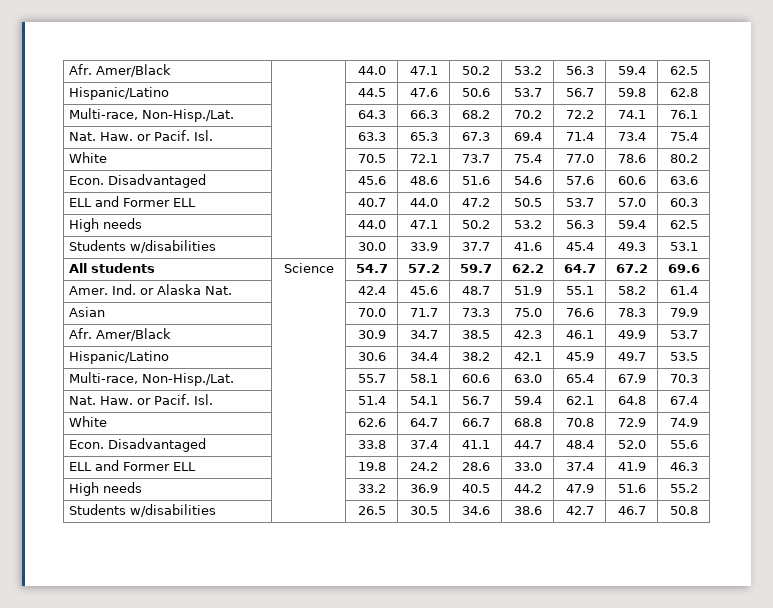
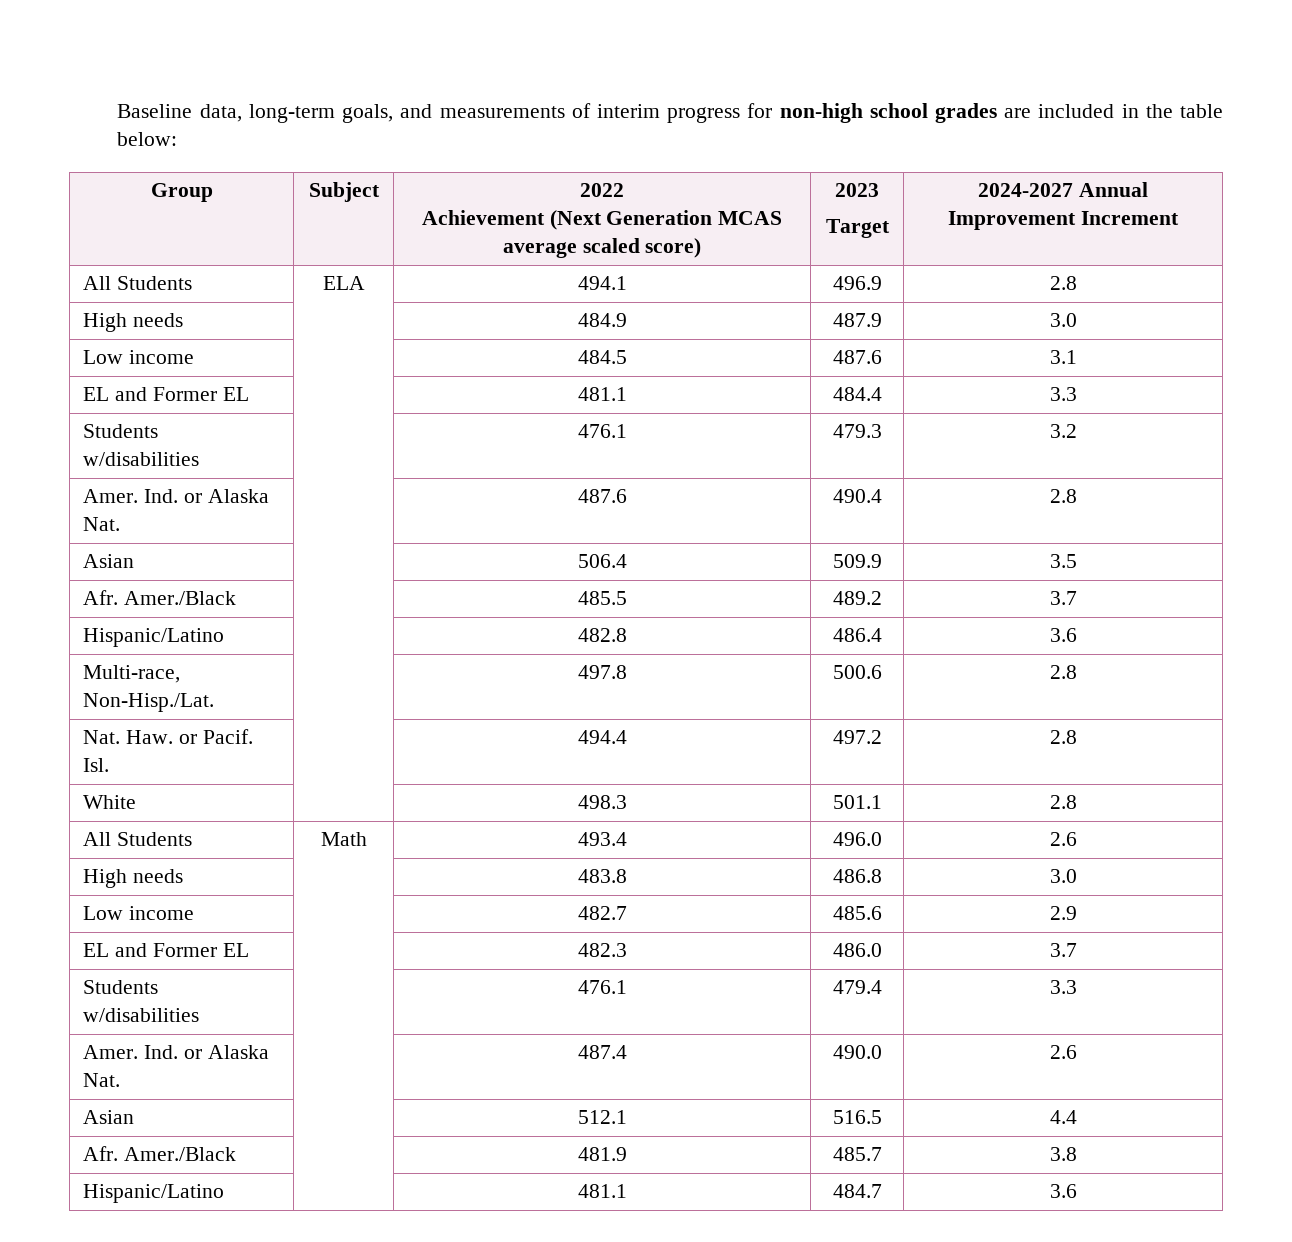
[68,64,171,77] [357,66,386,75] [409,66,438,75] [461,66,490,75] [513,66,542,75] [565,66,594,75] [617,66,646,75] [669,66,698,75] [68,87,169,100] [357,88,386,97] [409,88,438,97] [461,88,490,97] [513,88,542,97] [565,88,594,97] [617,88,646,97] [669,88,698,97] [68,108,234,122] [357,110,386,119] [409,110,438,119] [461,110,490,119] [513,110,542,119] [565,110,594,119] [617,110,646,119] [669,110,698,119] [68,130,213,141] [357,132,386,141] [409,132,438,141] [461,132,490,141] [513,132,542,141] [565,132,594,141] [617,132,646,141] [669,132,698,141] [68,152,107,163] [357,154,386,163] [409,154,438,163] [461,154,490,163] [513,154,542,163] [565,154,594,163] [617,154,646,163] [669,154,698,163] [68,174,206,188] [357,176,386,185] [409,176,438,185] [461,176,490,185] [513,176,542,185] [565,176,594,185] [617,176,646,185] [669,176,698,185] [68,196,196,207] [357,198,386,207] [409,198,438,207] [461,198,490,207] [513,198,542,207] [565,198,594,207] [617,198,646,207] [669,198,698,207] [68,218,142,232] [357,220,386,229] [409,220,438,229] [461,220,490,229] [513,220,542,229] [565,220,594,229] [617,220,646,229] [669,220,698,229] [68,240,216,253] [357,242,386,251] [409,242,438,251] [461,242,490,251] [513,242,542,251] [565,242,594,251] [617,242,646,251] [669,242,698,251] [68,263,155,273] [283,263,334,273] [355,264,388,273] [407,264,440,273] [459,264,492,273] [511,264,544,273] [563,264,596,273] [615,264,648,273] [667,264,700,273] [68,284,232,295] [357,286,386,295] [409,286,438,295] [461,286,490,295] [513,286,542,295] [565,286,594,295] [617,286,646,295] [669,286,698,295] [68,307,105,317] [357,308,386,317] [409,308,438,317] [461,308,490,317] [513,308,542,317] [565,308,594,317] [617,308,646,317] [669,308,698,317] [68,328,171,341] [357,330,386,339] [409,330,438,339] [461,330,490,339] [513,330,542,339] [565,330,594,339] [617,330,646,339] [669,330,698,339] [68,351,169,364] [357,352,386,361] [409,352,438,361] [461,352,490,361] [513,352,542,361] [565,352,594,361] [617,352,646,361] [669,352,698,361] [68,372,234,386] [357,374,386,383] [409,374,438,383] [461,374,490,383] [513,374,542,383] [565,374,594,383] [617,374,646,383] [669,374,698,383] [68,394,213,405] [357,396,386,405] [409,396,438,405] [461,396,490,405] [513,396,542,405] [565,396,594,405] [617,396,646,405] [669,396,698,405] [68,416,107,427] [357,418,386,427] [409,418,438,427] [461,418,490,427] [513,418,542,427] [565,418,594,427] [617,418,646,427] [669,418,698,427] [68,438,206,452] [357,440,386,449] [409,440,438,449] [461,440,490,449] [513,440,542,449] [565,440,594,449] [617,440,646,449] [669,440,698,449] [68,460,196,471] [357,462,386,471] [409,462,438,471] [461,462,490,471] [513,462,542,471] [565,462,594,471] [617,462,646,471] [669,462,698,471] [68,482,142,496] [357,484,386,493] [409,484,438,493] [461,484,490,493] [513,484,542,493] [565,484,594,493] [617,484,646,493] [669,484,698,493] [68,504,216,517] [357,506,386,515] [409,506,438,515] [461,506,490,515] [513,506,542,515] [565,506,594,515] [617,506,646,515] [669,506,698,515] Afr. Amer/Black | | 44.0 | 47.1 | 50.2 | 53.2 | 56.3 | 59.4 | 62.5 // Hispanic/Latino | | 44.5 | 47.6 | 50.6 | 53.7 | 56.7 | 59.8 | 62.8 // Multi-race, Non-Hisp./Lat. | | 64.3 | 66.3 | 68.2 | 70.2 | 72.2 | 74.1 | 76.1 // Nat. Haw. or Pacif. Isl. | | 63.3 | 65.3 | 67.3 | 69.4 | 71.4 | 73.4 | 75.4 // White | | 70.5 | 72.1 | 73.7 | 75.4 | 77.0 | 78.6 | 80.2 // Econ. Disadvantaged | | 45.6 | 48.6 | 51.6 | 54.6 | 57.6 | 60.6 | 63.6 // ELL and Former ELL | | 40.7 | 44.0 | 47.2 | 50.5 | 53.7 | 57.0 | 60.3 // High needs | | 44.0 | 47.1 | 50.2 | 53.2 | 56.3 | 59.4 | 62.5 // Students w/disabilities | | 30.0 | 33.9 | 37.7 | 41.6 | 45.4 | 49.3 | 53.1 // All students | Science | 54.7 | 57.2 | 59.7 | 62.2 | 64.7 | 67.2 | 69.6 // Amer. Ind. or Alaska Nat. | | 42.4 | 45.6 | 48.7 | 51.9 | 55.1 | 58.2 | 61.4 // Asian | | 70.0 | 71.7 | 73.3 | 75.0 | 76.6 | 78.3 | 79.9 // Afr. Amer/Black | | 30.9 | 34.7 | 38.5 | 42.3 | 46.1 | 49.9 | 53.7 // Hispanic/Latino | | 30.6 | 34.4 | 38.2 | 42.1 | 45.9 | 49.7 | 53.5 // Multi-race, Non-Hisp./Lat. | | 55.7 | 58.1 | 60.6 | 63.0 | 65.4 | 67.9 | 70.3 // Nat. Haw. or Pacif. Isl. | | 51.4 | 54.1 | 56.7 | 59.4 | 62.1 | 64.8 | 67.4 // White | | 62.6 | 64.7 | 66.7 | 68.8 | 70.8 | 72.9 | 74.9 // Econ. Disadvantaged | | 33.8 | 37.4 | 41.1 | 44.7 | 48.4 | 52.0 | 55.6 // ELL and Former ELL | | 19.8 | 24.2 | 28.6 | 33.0 | 37.4 | 41.9 | 46.3 // High needs | | 33.2 | 36.9 | 40.5 | 44.2 | 47.9 | 51.6 | 55.2 // Students w/disabilities | | 26.5 | 30.5 | 34.6 | 38.6 | 42.7 | 46.7 | 50.8 -> [117,103,1223,123] [117,132,178,146] [150,183,213,202] [308,182,380,202] [580,183,624,197] [421,210,783,230] [502,238,702,258] [835,183,879,197] [825,219,890,238] [978,182,1148,197] [948,211,1179,230] [83,276,193,290] [322,276,365,290] [577,276,627,290] [832,276,882,290] [1049,276,1077,290] [83,313,184,332] [577,313,627,327] [832,313,882,327] [1049,313,1077,327] [83,350,195,364] [577,350,627,364] [832,350,882,364] [1049,350,1077,364] [83,387,249,401] [577,387,627,401] [832,387,882,401] [1049,387,1077,401] [83,424,159,438] [83,452,200,466] [577,424,627,438] [832,424,882,438] [1049,424,1077,438] [83,489,269,503] [83,517,121,531] [577,489,627,503] [832,489,882,503] [1049,489,1077,503] [83,554,135,568] [577,554,627,568] [832,554,882,568] [1049,554,1077,568] [83,590,237,605] [577,591,627,605] [832,591,882,605] [1049,591,1077,605] [83,628,225,647] [577,628,627,642] [832,628,882,642] [1049,628,1077,642] [83,665,181,683] [83,693,215,712] [577,665,627,679] [832,665,882,679] [1049,665,1077,679] [83,729,253,744] [83,758,110,772] [577,730,627,744] [832,730,882,744] [1049,730,1077,744] [83,795,137,809] [577,795,627,809] [832,795,882,809] [1049,795,1077,809] [83,832,193,846] [320,832,367,846] [577,832,627,846] [832,832,882,846] [1049,832,1077,846] [83,869,184,888] [577,869,627,883] [832,869,882,883] [1049,869,1077,883] [83,906,195,920] [577,906,627,920] [832,906,882,920] [1049,906,1077,920] [83,943,249,957] [577,943,627,957] [832,943,882,957] [1049,943,1077,957] [83,980,159,994] [83,1008,200,1022] [577,980,627,994] [832,980,882,994] [1049,980,1077,994] [83,1045,269,1059] [83,1073,121,1087] [577,1045,627,1059] [832,1045,882,1059] [1049,1045,1077,1059] [83,1110,135,1124] [577,1110,627,1124] [832,1110,882,1124] [1049,1110,1077,1124] [83,1146,237,1161] [577,1147,627,1161] [832,1147,882,1161] [1049,1147,1077,1161] [83,1184,225,1203] [577,1184,627,1198] [832,1184,882,1198] [1049,1184,1077,1198] Baseline data, long-term goals, and measurements of interim progress for non-high school grades are included in the table below: // Group | Subject | 2022 // Achievement (Next Generation MCAS average scaled score) | 2023 // Target | 2024-2027 Annual Improvement Increment // All Students | ELA | 494.1 | 496.9 | 2.8 // High needs | | 484.9 | 487.9 | 3.0 // Low income | | 484.5 | 487.6 | 3.1 // EL and Former EL | | 481.1 | 484.4 | 3.3 // Students w/disabilities | | 476.1 | 479.3 | 3.2 // Amer. Ind. or Alaska Nat. | | 487.6 | 490.4 | 2.8 // Asian | | 506.4 | 509.9 | 3.5 // Afr. Amer./Black | | 485.5 | 489.2 | 3.7 // Hispanic/Latino | | 482.8 | 486.4 | 3.6 // Multi-race, Non-Hisp./Lat. | | 497.8 | 500.6 | 2.8 // Nat. Haw. or Pacif. Isl. | | 494.4 | 497.2 | 2.8 // White | | 498.3 | 501.1 | 2.8 // All Students | Math | 493.4 | 496.0 | 2.6 // High needs | | 483.8 | 486.8 | 3.0 // Low income | | 482.7 | 485.6 | 2.9 // EL and Former EL | | 482.3 | 486.0 | 3.7 // Students w/disabilities | | 476.1 | 479.4 | 3.3 // Amer. Ind. or Alaska Nat. | | 487.4 | 490.0 | 2.6 // Asian | | 512.1 | 516.5 | 4.4 // Afr. Amer./Black | | 481.9 | 485.7 | 3.8 // Hispanic/Latino | | 481.1 | 484.7 | 3.6

